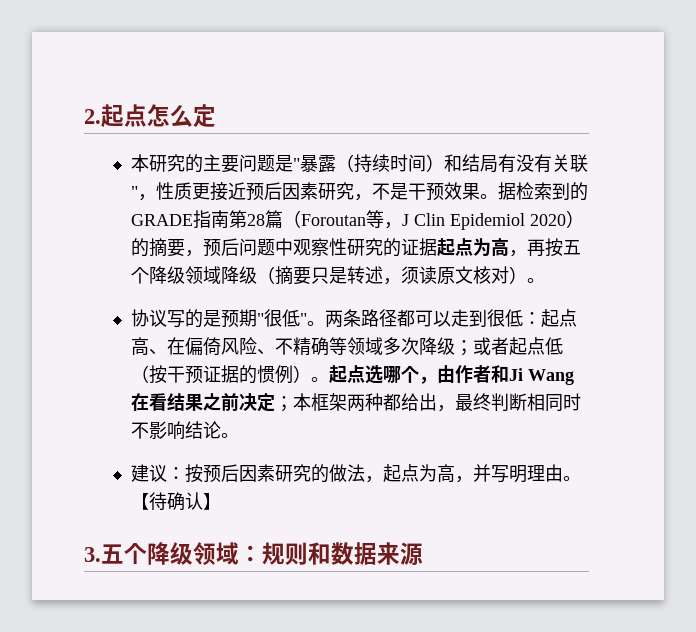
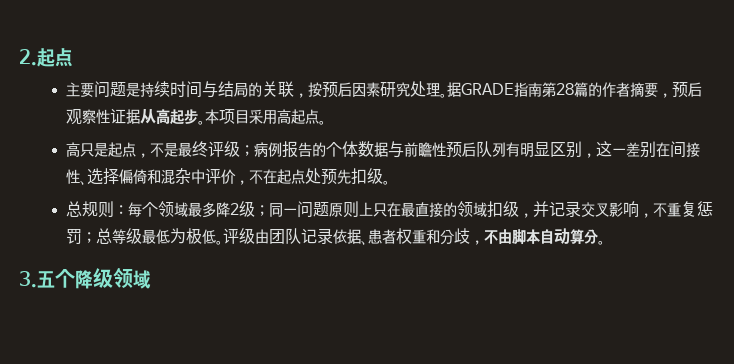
[147,104,216,128] [130,154,588,173] [130,182,588,201] [130,210,584,230] [130,238,581,257] [130,266,545,285] [130,309,577,328] [130,337,563,356] [130,365,574,385] [130,393,581,412] [130,421,239,440] [130,464,581,483] [130,492,221,511] 怎么定 // 本研究的主要问题是"暴露（持续时间）和结局有没有关联"，性质更接近预后因素研究，不是干预效果。据检索到的GRADE指南第28篇（Foroutan等，J Clin Epidemiol 2020）的摘要，预后问题中观察性研究的证据起点为高，再按五个降级领域降级（摘要只是转述，须读原文核对）。 // 协议写的是预期"很低"。两条路径都可以走到很低：起点高、在偏倚风险、不精确等领域多次降级；或者起点低（按干预证据的惯例）。起点选哪个，由作者和Ji Wang在看结果之前决定；本框架两种都给出，最终判断相同时不影响结论。 // 建议：按预后因素研究的做法，起点为高，并写明理由。【待确认】 -> [66,81,703,98] [66,108,327,125] [66,141,701,158] [66,168,391,185] [66,201,714,218] [66,228,606,245] // 主要问题是持续时间与结局的关联，按预后因素研究处理。据GRADE指南第28篇的作者摘要，预后观察性证据从高起步。本项目采用高起点。 // 高只是起点，不是最终评级；病例报告的个体数据与前瞻性预后队列有明显区别，这一差别在间接性、选择偏倚和混杂中评价，不在起点处预先扣级。 // 总规则：每个领域最多降2级；同一问题原则上只在最直接的领域扣级，并记录交叉影响，不重复惩罚；总等级最低为极低。评级由团队记录依据、患者权重和分歧，不由脚本自动算分。
[239,542,423,566] ：规则和数据来源 -> (151, 279) none

